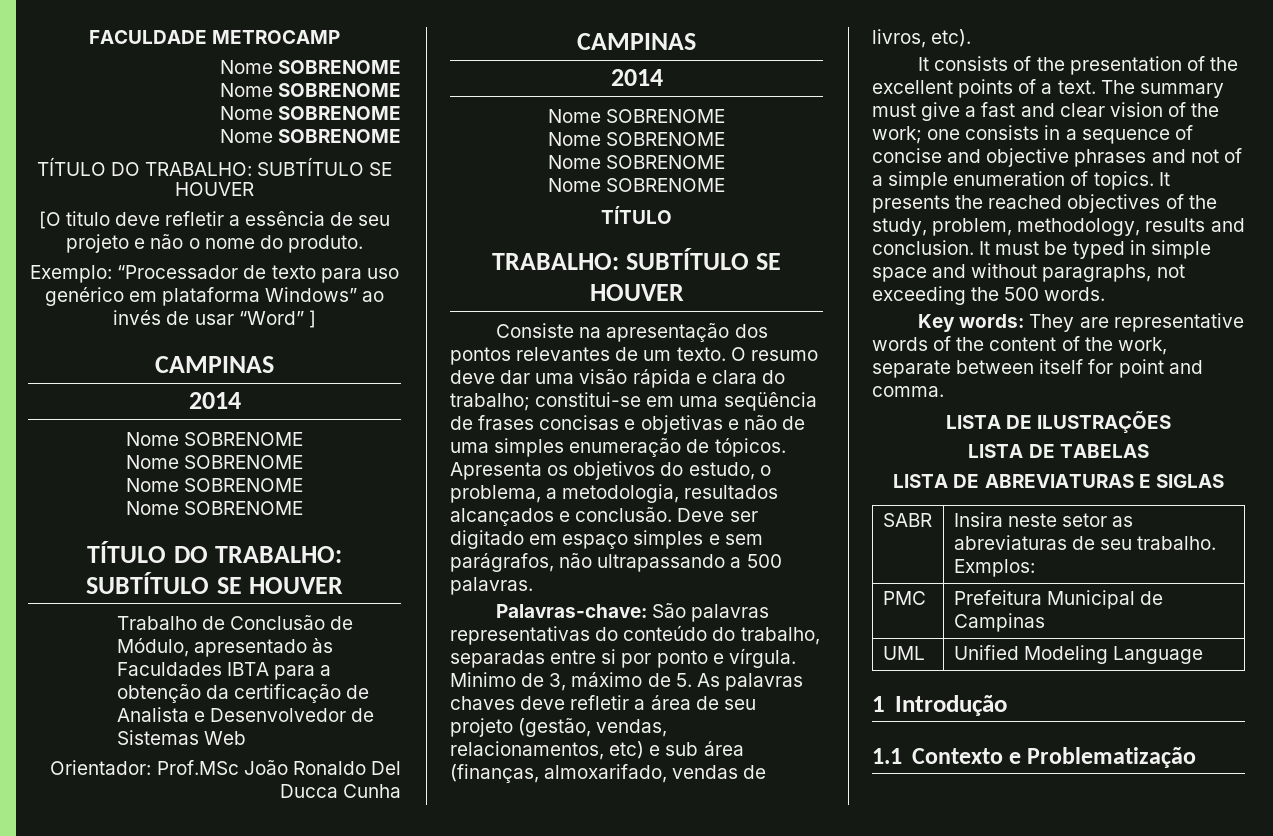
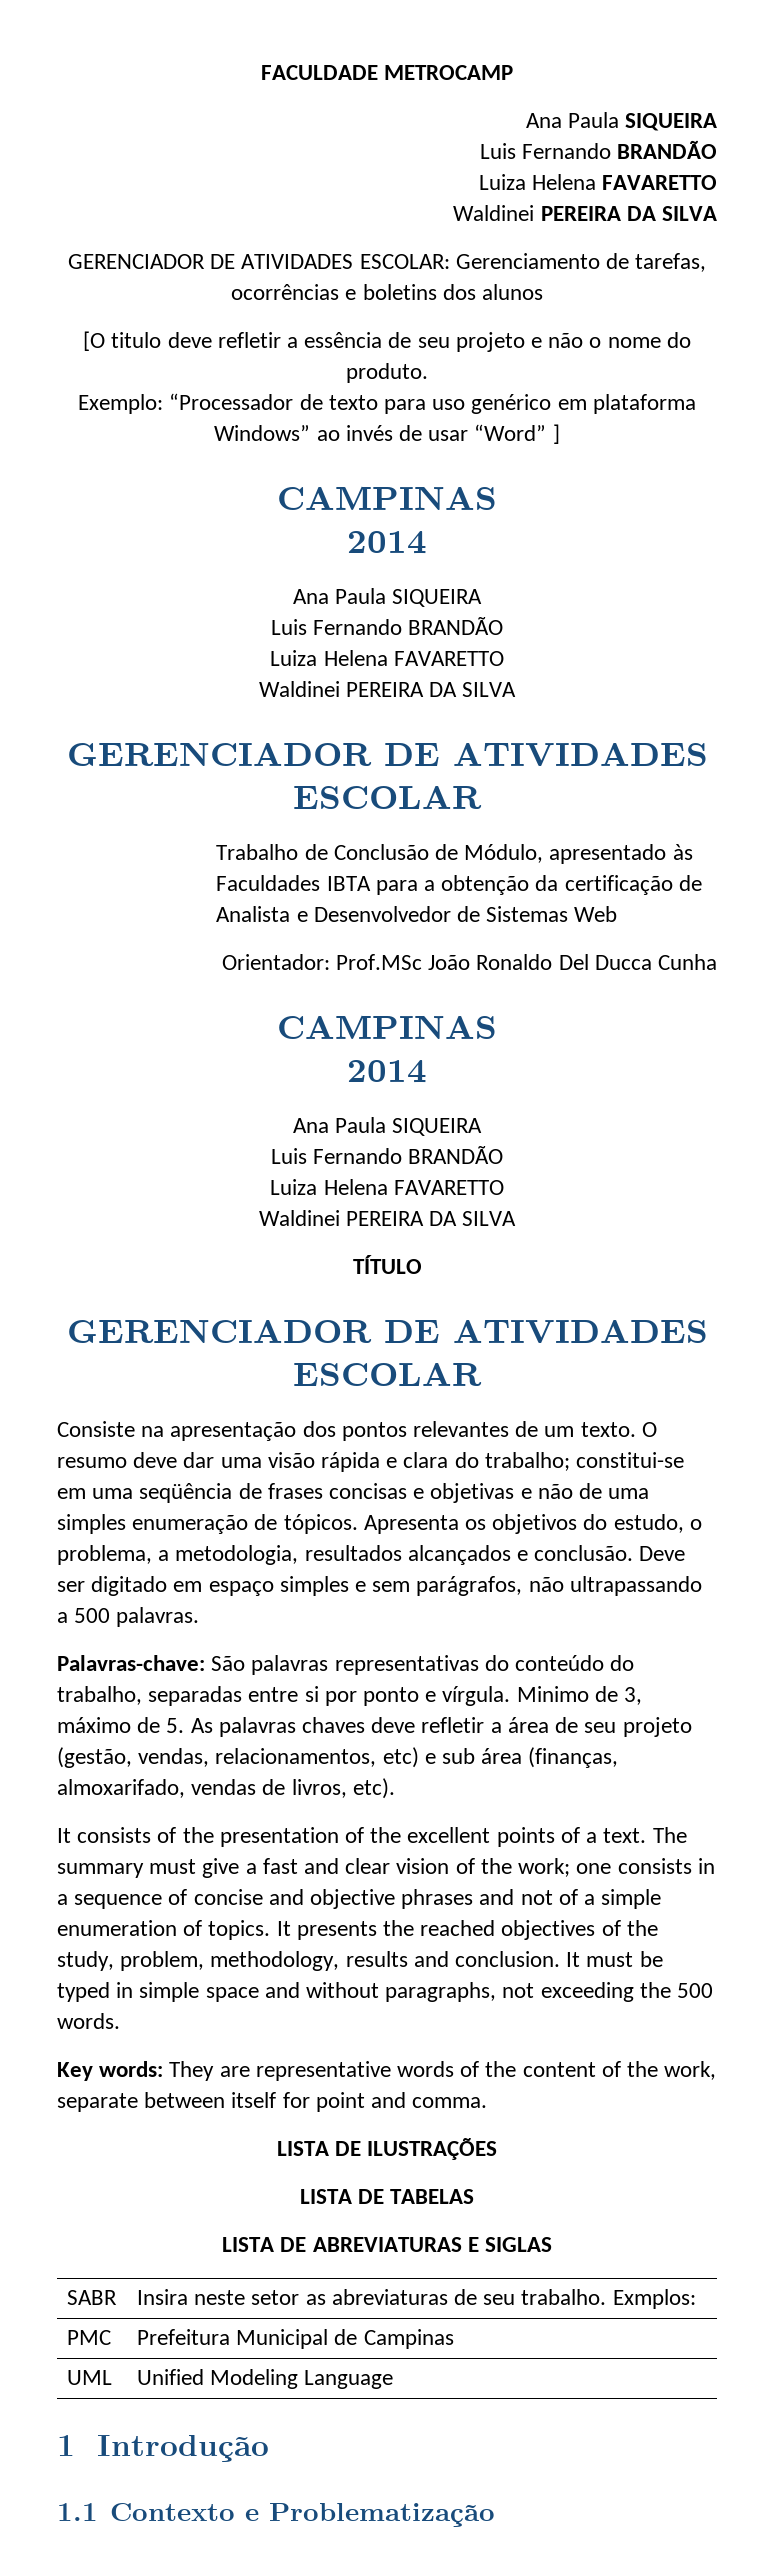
[219,60,401,74] [219,83,401,97] [219,106,401,120] [219,129,401,143] [36,157,393,176] [175,182,254,196] Nome SOBRENOME // Nome SOBRENOME // Nome SOBRENOME // Nome SOBRENOME // TÍTULO DO TRABALHO: SUBTÍTULO SE HOUVER -> [525,112,717,131] [479,140,717,159] [478,174,717,190] [453,205,717,221] [67,253,707,272] [231,284,543,300] Ana Paula SIQUEIRA // Luis Fernando BRANDÃO // Luiza Helena FAVARETTO // Waldinei PEREIRA DA SILVA // GERENCIADOR DE ATIVIDADES ESCOLAR: Gerenciamento de tarefas, ocorrências e boletins dos alunos
[125,432,304,446] [125,455,304,469] [125,478,304,492] [125,501,304,515] [87,541,342,563] [86,572,343,594] Nome SOBRENOME // Nome SOBRENOME // Nome SOBRENOME // Nome SOBRENOME // TÍTULO DO TRABALHO: SUBTÍTULO SE HOUVER -> [292,588,483,607] [270,617,504,635] [270,650,504,666] [258,681,517,697] [66,743,708,766] [293,786,482,809] Ana Paula SIQUEIRA // Luis Fernando BRANDÃO // Luiza Helena FAVARETTO // Waldinei PEREIRA DA SILVA // GERENCIADOR DE ATIVIDADES ESCOLAR
[547,109,726,123] [547,132,726,146] [547,155,726,169] [547,178,726,192] [601,206,672,224] [491,248,782,270] [589,284,684,301] Nome SOBRENOME // Nome SOBRENOME // Nome SOBRENOME // Nome SOBRENOME // TÍTULO // TRABALHO: SUBTÍTULO SE HOUVER -> [292,1117,483,1136] [270,1146,504,1164] [270,1179,504,1195] [258,1210,517,1226] [352,1255,422,1274] [66,1320,708,1343] [293,1363,482,1386] Ana Paula SIQUEIRA // Luis Fernando BRANDÃO // Luiza Helena FAVARETTO // Waldinei PEREIRA DA SILVA // TÍTULO // GERENCIADOR DE ATIVIDADES ESCOLAR

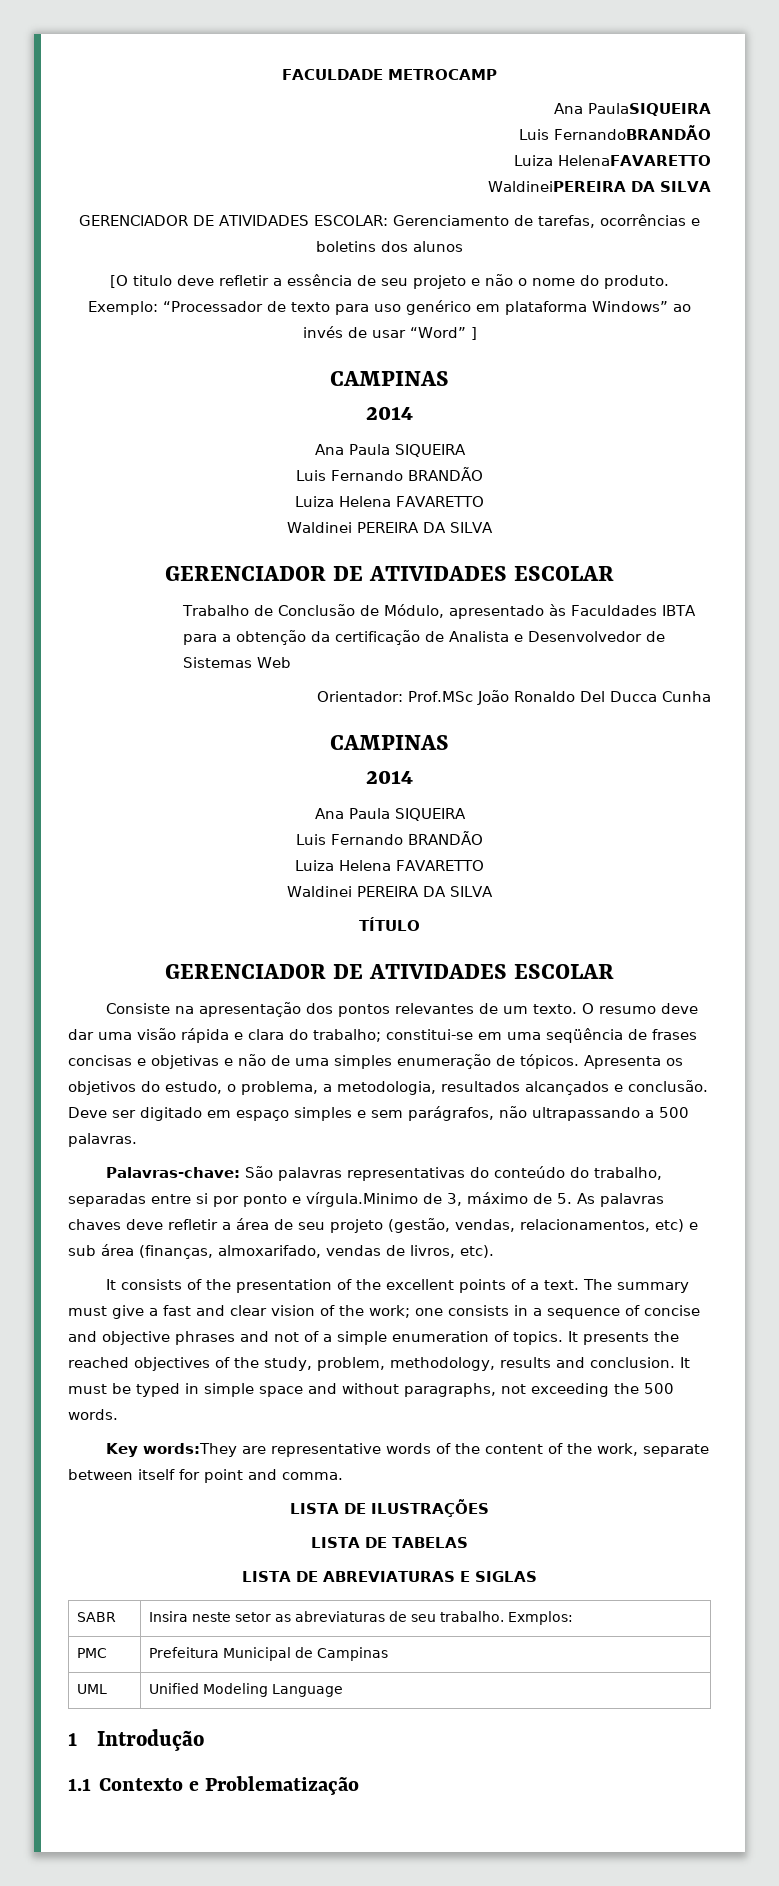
[567,112,717,131] [479,140,717,159] [478,174,717,190] [453,205,621,221] Paula SIQUEIRA // Luis Fernando BRANDÃO // Luiza Helena FAVARETTO // Waldinei PEREIRA -> [588,103,711,116] [519,125,711,140] [514,155,712,166] [488,181,627,192] PaulaSIQUEIRA // Luis FernandoBRANDÃO // Luiza HelenaFAVARETTO // WaldineiPEREIRA
[442,1686,589,1706] vírgula. Minimo -> [306,1192,418,1207] vírgula.Minimo
[99,2061,215,2081] words: They -> [143,1443,238,1457] words:They

